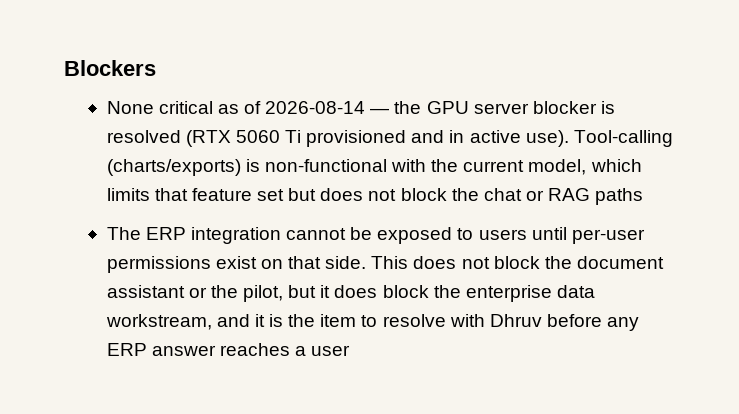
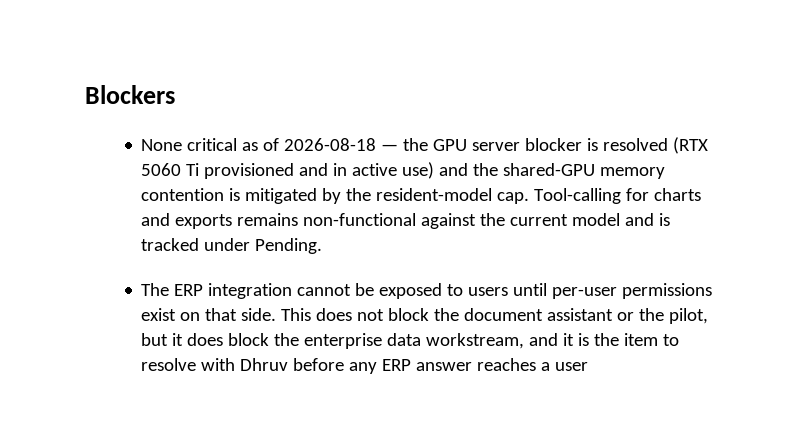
[265,101,366,114] 2026-08-14 -> [284,138,377,151] 2026-08-18
[525,130,673,147] [106,159,642,176] [106,188,644,205] use). Tool-calling (charts/exports) is non-functional with the current model, which limits that feature set but does not block the chat or RAG paths -> [402,162,666,179] [141,188,702,204] [141,213,671,229] [141,238,323,254] use) and the shared-GPU memory contention is mitigated by the resident-model cap. Tool-calling for charts and exports remains non-functional against the current model and is tracked under Pending.

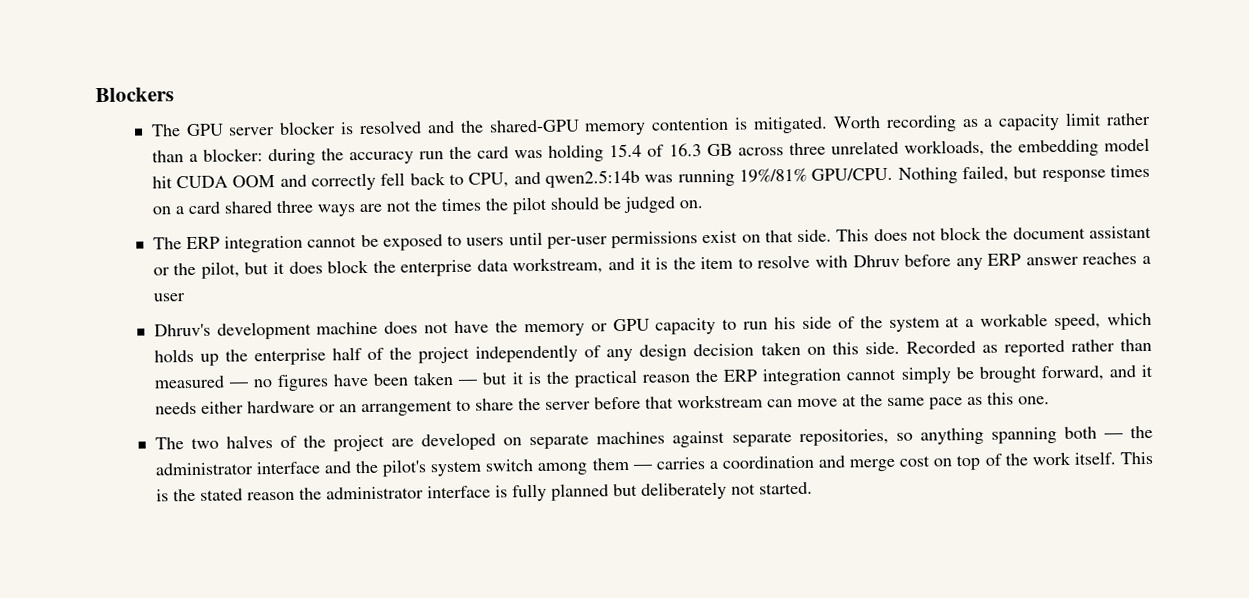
[141,138,429,151] None critical as of 2026-08-18 — the -> [150,124,181,137] The
[673,137,709,154] [141,162,435,179] (RTX 5060 Ti provisioned and in active use) -> (422, 127) none
[245,188,702,204] [141,213,671,229] [141,238,323,254] mitigated by the resident-model cap. Tool-calling for charts and exports remains non-functional against the current model and is tracked under Pending. -> [752,112,1151,134] [151,137,1150,166] [151,164,1151,191] [151,196,703,217] mitigated. Worth recording as a capacity limit rather than a blocker: during the accuracy run the card was holding 15.4 of 16.3 GB across three unrelated workloads, the embedding model hit CUDA OOM and correctly fell back to CPU, and qwen2.5:14b was running 19%/81% GPU/CPU. Nothing failed, but response times on a card shared three ways are not the times the pilot should be judged on.
(589, 366) none -> [153,312,1152,340] [153,338,1152,366] [153,364,1153,392] [154,392,1050,417] [154,425,1154,452] [154,451,1153,477] [155,481,813,502] // Dhruv's development machine does not have the memory or GPU capacity to run his side of the system at a workable speed, which holds up the enterprise half of the project independently of any design decision taken on this side. Recorded as reported rather than measured — no figures have been taken — but it is the practical reason the ERP integration cannot simply be brought forward, and it needs either hardware or an arrangement to share the server before that workstream can move at the same pace as this one. // The two halves of the project are developed on separate machines against separate repositories, so anything spanning both — the administrator interface and the pilot's system switch among them — carries a coordination and merge cost on top of the work itself. This is the stated reason the administrator interface is fully planned but deliberately not started.

